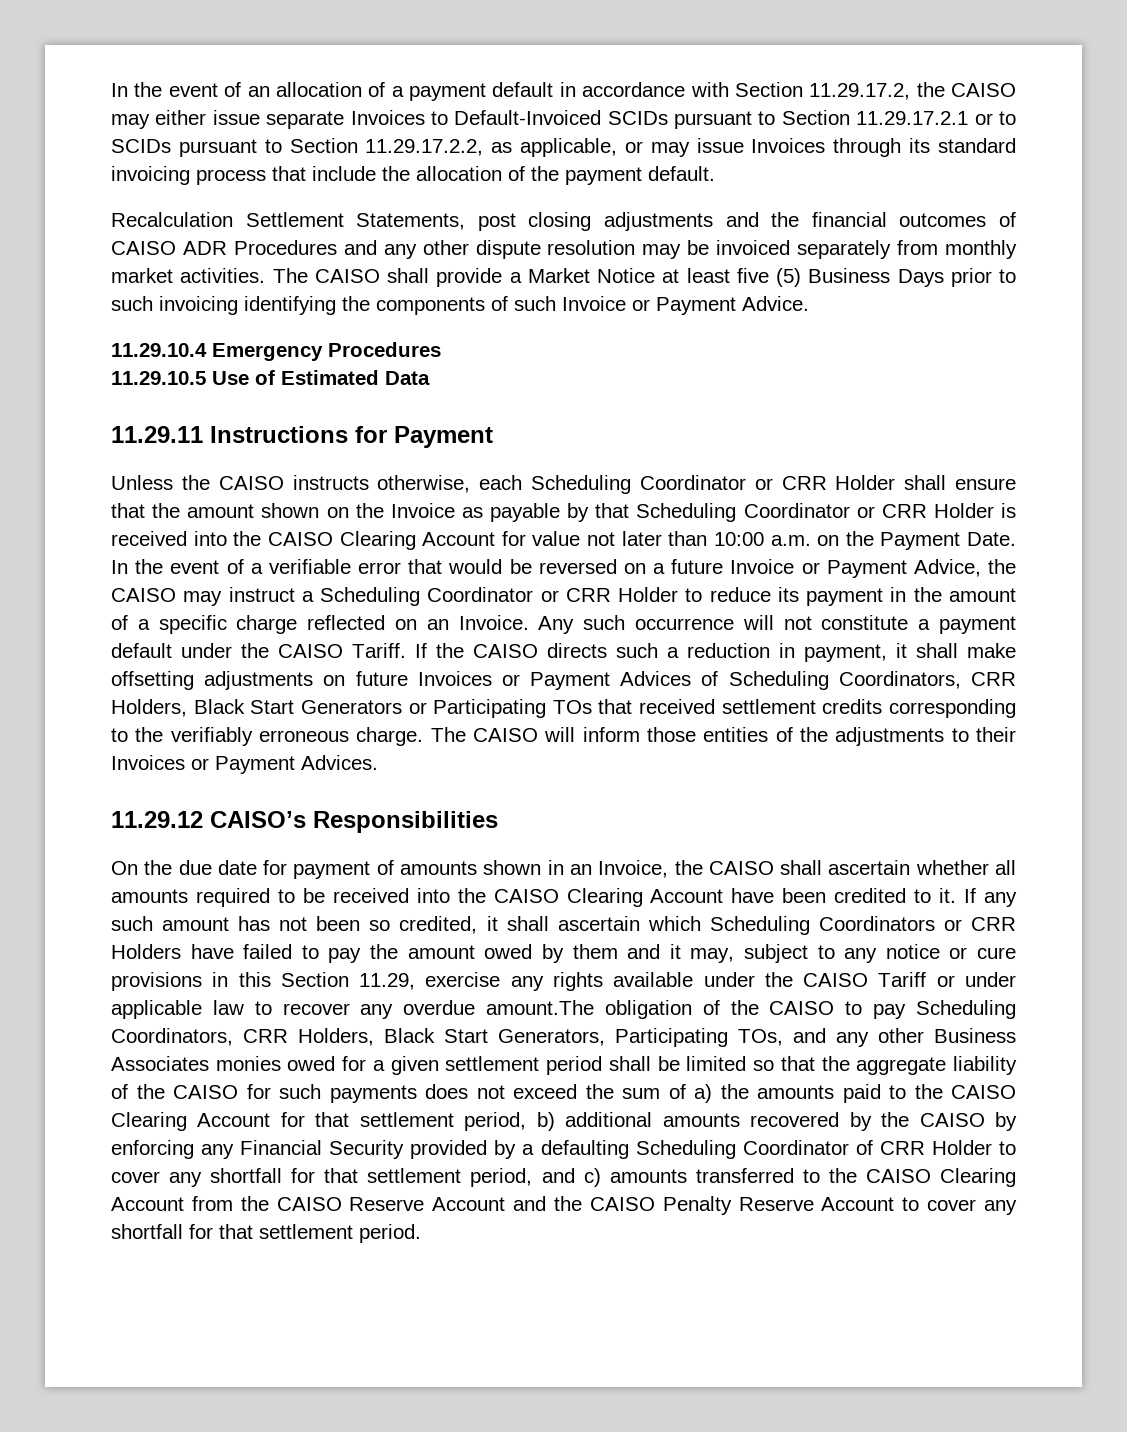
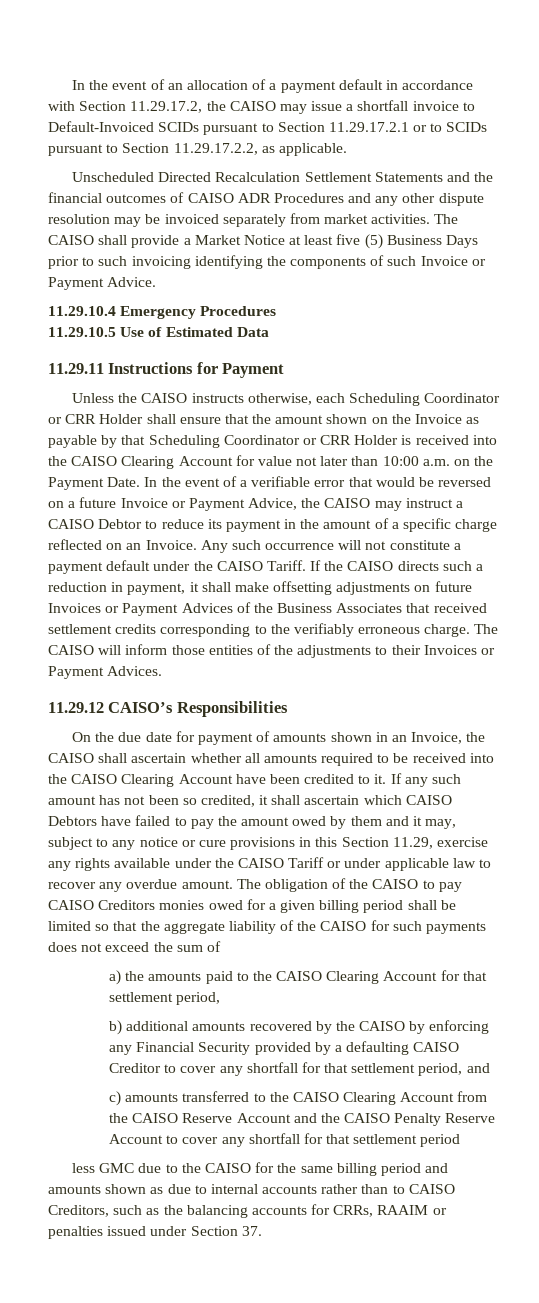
[155,110,425,129] either issue separate Invoices -> [311,100,459,111] issue a shortfall invoice
[520,138,1016,157] [111,166,715,185] [111,212,713,231] applicable, or may issue Invoices through its standard invoicing process that include the allocation of the payment default. // Recalculation Settlement Statements, post closing adjustments -> [278,143,347,156] [72,172,443,182] applicable. // Unscheduled Directed Recalculation Settlement Statements
[944,240,1017,259] monthly -> (320, 218) none
[320,587,679,606] Scheduling Coordinator or CRR Holder -> [48,519,143,529] CAISO Debtor
[728,671,1016,690] [111,699,592,718] Scheduling Coordinators, CRR Holders, Black Start Generators or Participating TOs -> [253,603,403,613] the Business Associates
[709,916,1016,935] [111,944,181,959] Scheduling Coordinators or CRR Holders -> [405,795,452,805] [48,816,97,826] CAISO Debtors
[486,1000,595,1015] amount.The -> [181,879,261,889] amount. The
[915,1000,1016,1019] [111,1028,1016,1047] [111,1056,209,1071] Scheduling Coordinators, CRR Holders, Black Start Generators, Participating TOs, and any other Business Associates -> [48,900,156,910] CAISO Creditors
[445,1056,540,1071] settlement -> [319,900,360,913] billing
(686, 1091) none -> (221, 946) //
(527, 1121) none -> (221, 998) //
[635,1140,992,1159] Scheduling Coordinator of CRR Holder -> [413,1042,460,1052] [108,1063,161,1073] CAISO Creditor
(575, 1175) none -> (490, 1068) //
[359,1224,421,1243] period. -> [420,1134,461,1147] [72,1162,449,1176] [48,1184,455,1194] [48,1204,447,1218] [48,1226,262,1239] period // less GMC due to the CAISO for the same billing period and amounts shown as due to internal accounts rather than to CAISO Creditors, such as the balancing accounts for CRRs, RAAIM or penalties issued under Section 37.

